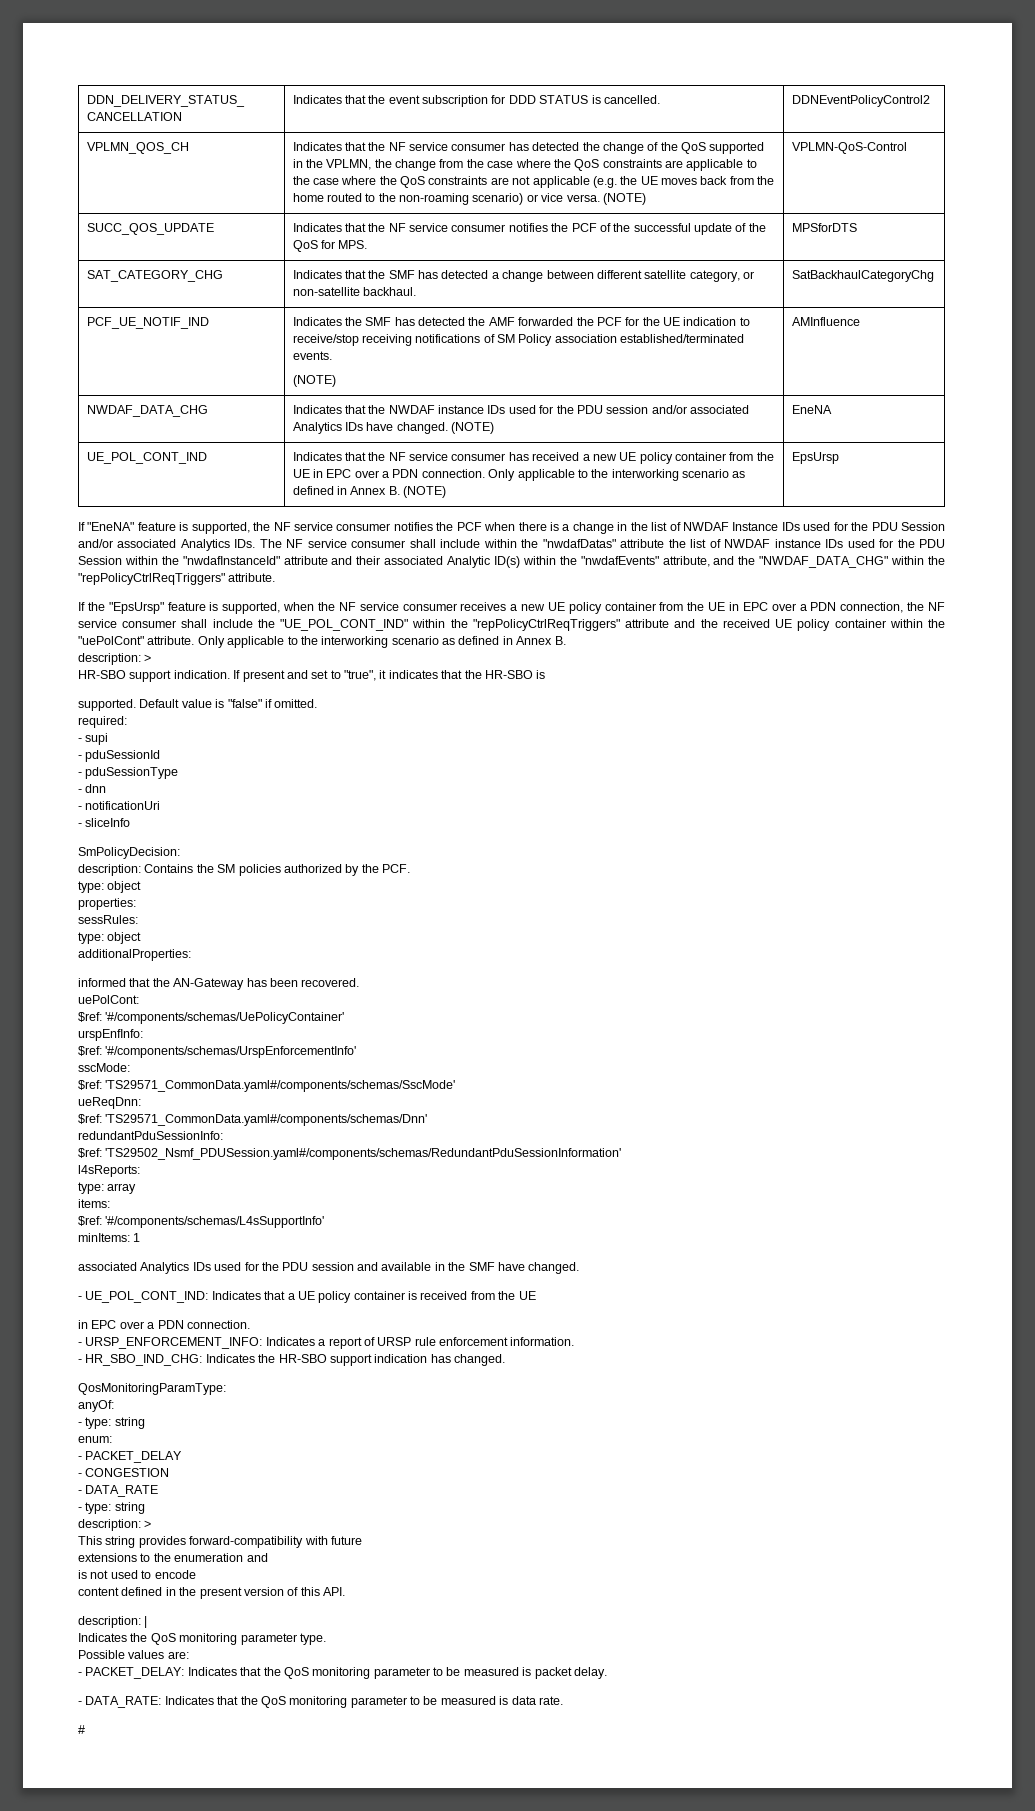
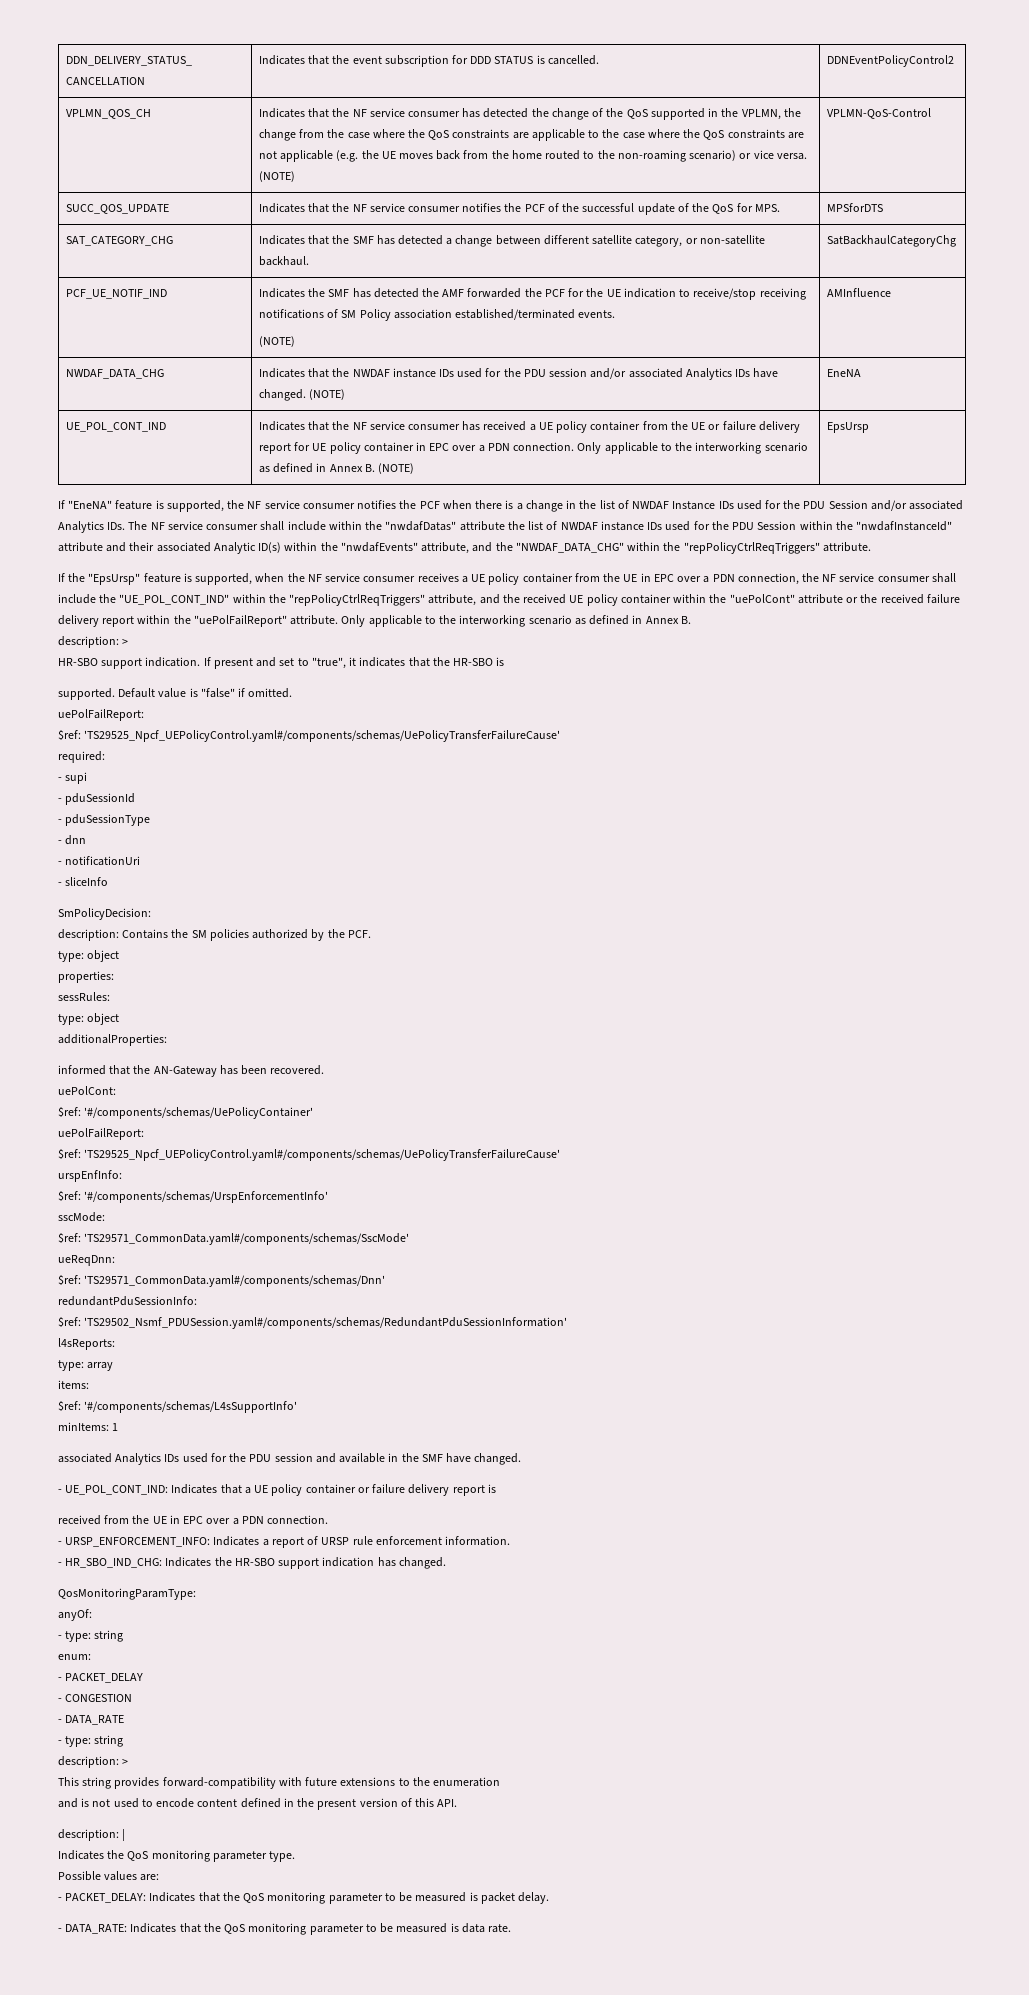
[592,452,774,464] [292,469,310,478] new UE policy container from the UE -> [538,421,800,433] [258,442,414,454] UE policy container from the UE or failure delivery report for UE policy container
[521,604,546,611] new -> (468, 579) none
[625,619,670,628] attribute -> [428,594,477,606] attribute,
(144, 640) none -> [797,594,960,604] [58,615,287,627] attribute or the received failure delivery report within the "uePolFailReport"
(318, 703) none -> [58,709,144,721] [58,730,561,742] // uePolFailReport: // $ref: 'TS29525_Npcf_UEPolicyControl.yaml#/components/schemas/UePolicyTransferFailureCause'
(345, 1018) none -> [58,1128,144,1140] [58,1149,561,1161] // uePolFailReport: // $ref: 'TS29525_Npcf_UEPolicyControl.yaml#/components/schemas/UePolicyTransferFailureCause'
[408,1291,417,1300] is -> [357,1484,496,1496] or failure delivery report is //
(536, 1295) // -> (167, 1520) none
(362, 1540) // -> (338, 1781) none
[246,1553,268,1562] and // -> [58,1798,78,1808] // and
(196, 1574) // -> (195, 1803) none
[78,1725,85,1734] // # -> (512, 1928) none

